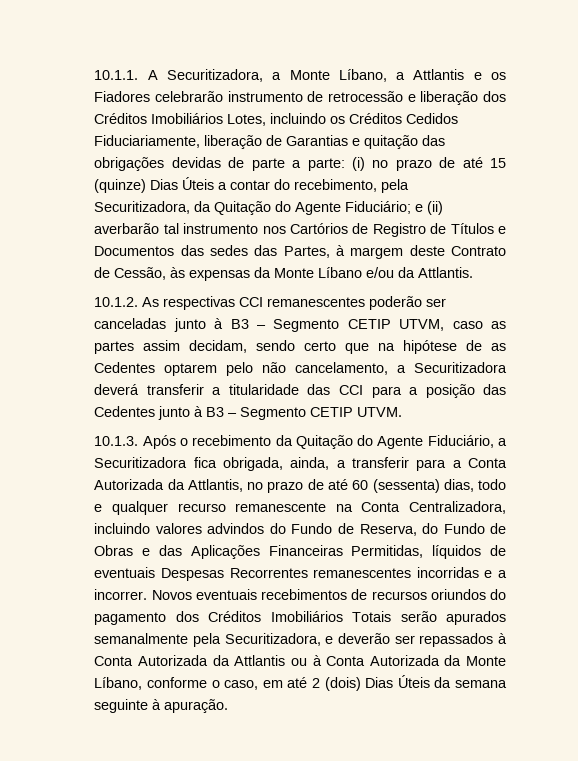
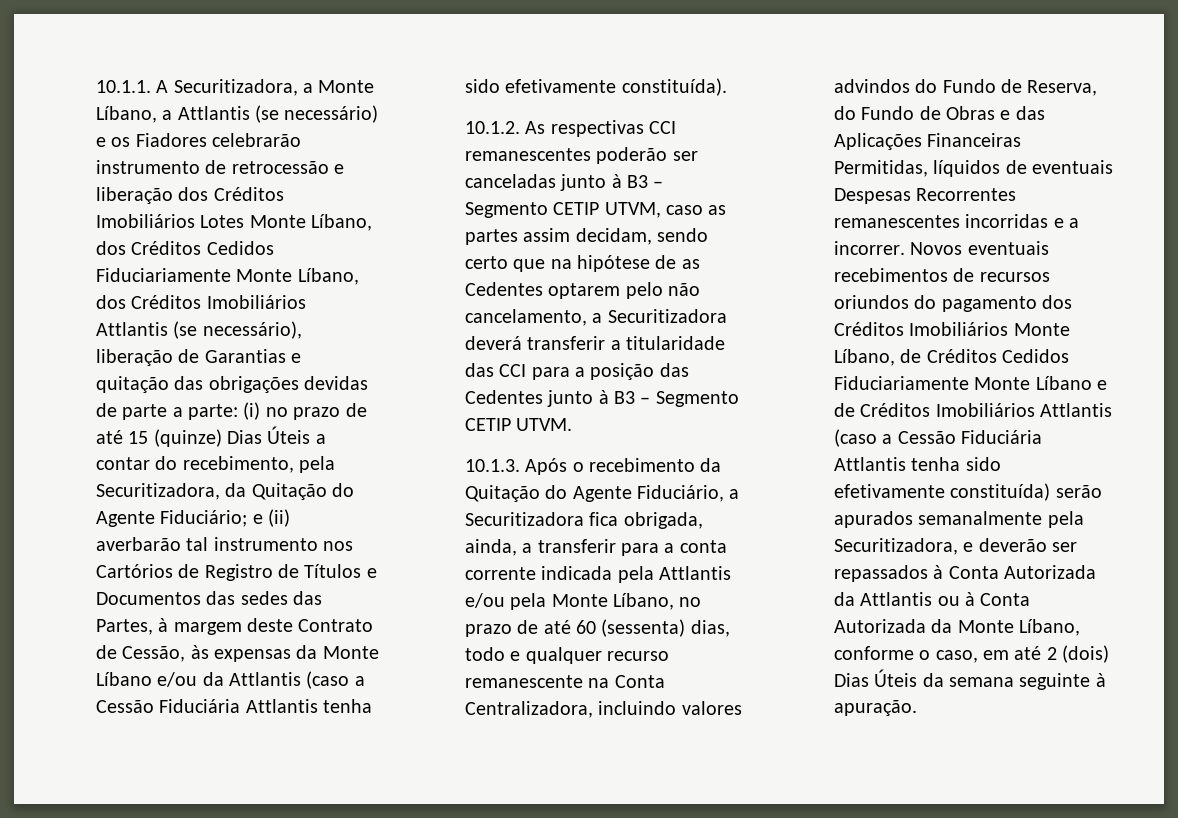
(465, 74) none -> [255,105,379,123] (se necessário)
[227,113,459,126] [94,135,201,148] Lotes, incluindo os Créditos Cedidos Fiduciariamente, -> [200,214,373,231] [95,241,274,255] [95,268,359,285] [95,295,306,309] [95,321,302,339] Lotes Monte Líbano, dos Créditos Cedidos Fiduciariamente Monte Líbano, dos Créditos Imobiliários Attlantis (se necessário),
[418,267,474,278] Attlantis. -> [229,671,365,689] [95,699,373,713] [464,78,727,96] Attlantis (caso a Cessão Fiduciária Attlantis tenha sido efetivamente constituída).
[467,458,507,468] [94,479,243,492] Conta Autorizada da Attlantis, -> [679,540,727,553] [464,566,732,583] [464,593,675,610] conta corrente indicada pela Attlantis e/ou pela Monte Líbano,
[352,611,392,622] Totais -> [1013,323,1070,336] [833,349,1070,366] [833,376,1108,390] [833,403,1113,417] [833,429,1043,447] [833,457,1001,471] [833,483,1051,501] Monte Líbano, de Créditos Cedidos Fiduciariamente Monte Líbano e de Créditos Imobiliários Attlantis (caso a Cessão Fiduciária Attlantis tenha sido efetivamente constituída)

